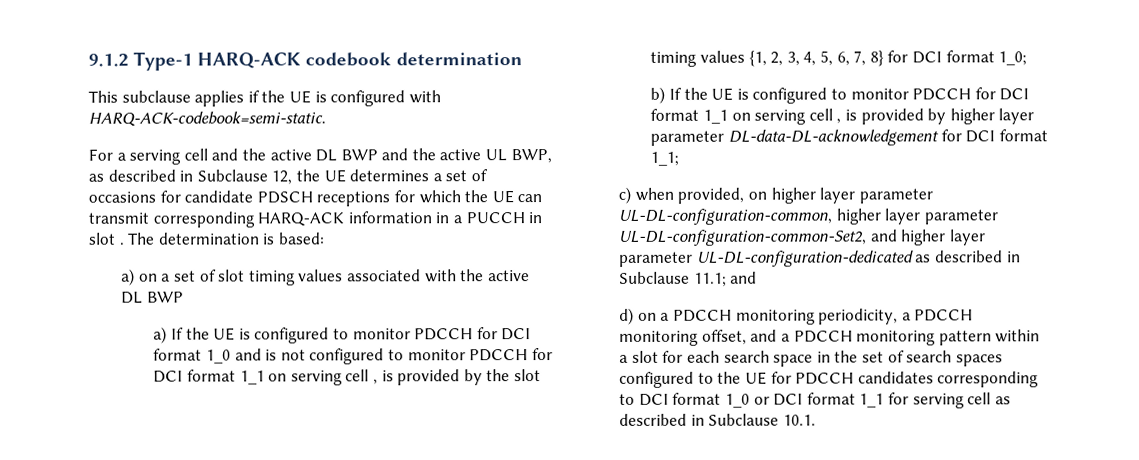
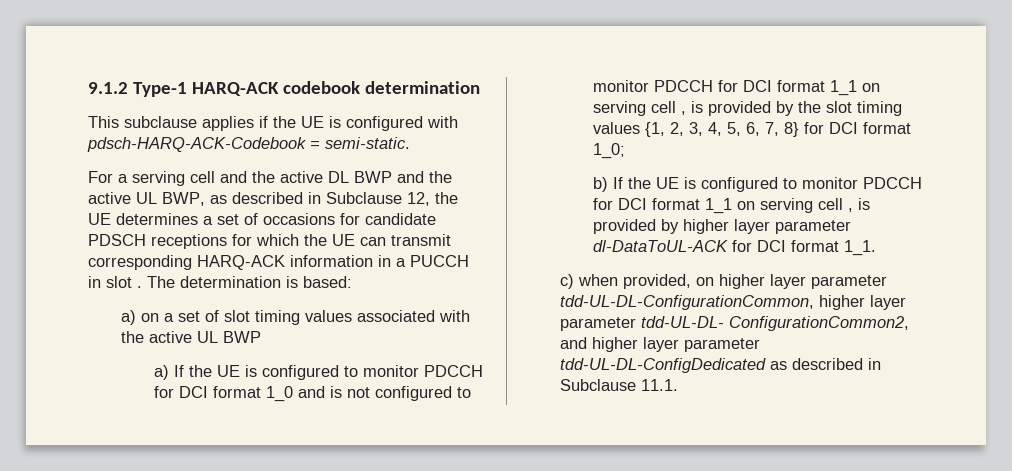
[88,111,326,127] HARQ-ACK-codebook=semi-static. -> [87,137,410,152] pdsch-HARQ-ACK-Codebook = semi-static.
[121,291,144,304] DL -> [196,331,218,343] UL
[728,129,1048,146] [650,151,680,166] DL-data-DL-acknowledgement for DCI format 1_1; -> [592,240,876,256] dl-DataToUL-ACK for DCI format 1_1.
[618,208,998,225] [618,229,868,246] UL-DL-configuration-common, higher layer parameter UL-DL-configuration-common-Set2, -> [559,295,906,310] [559,316,909,331] tdd-UL-DL-ConfigurationCommon, higher layer parameter tdd-UL-DL- ConfigurationCommon2,
[696,250,1021,267] [619,271,758,287] [619,307,974,325] [619,329,1041,346] [619,350,1003,367] [619,371,1040,388] [619,392,1011,409] [619,413,816,426] UL-DL-configuration-dedicated as described in Subclause 11.1; and // d) on a PDCCH monitoring periodicity, a PDCCH monitoring offset, and a PDCCH monitoring pattern within a slot for each search space in the set of search spaces configured to the UE for PDCCH candidates corresponding to DCI format 1_0 or DCI format 1_1 for serving cell as described in Subclause 10.1. -> [559,358,881,373] [559,379,678,391] tdd-UL-DL-ConfigDedicated as described in Subclause 11.1.

